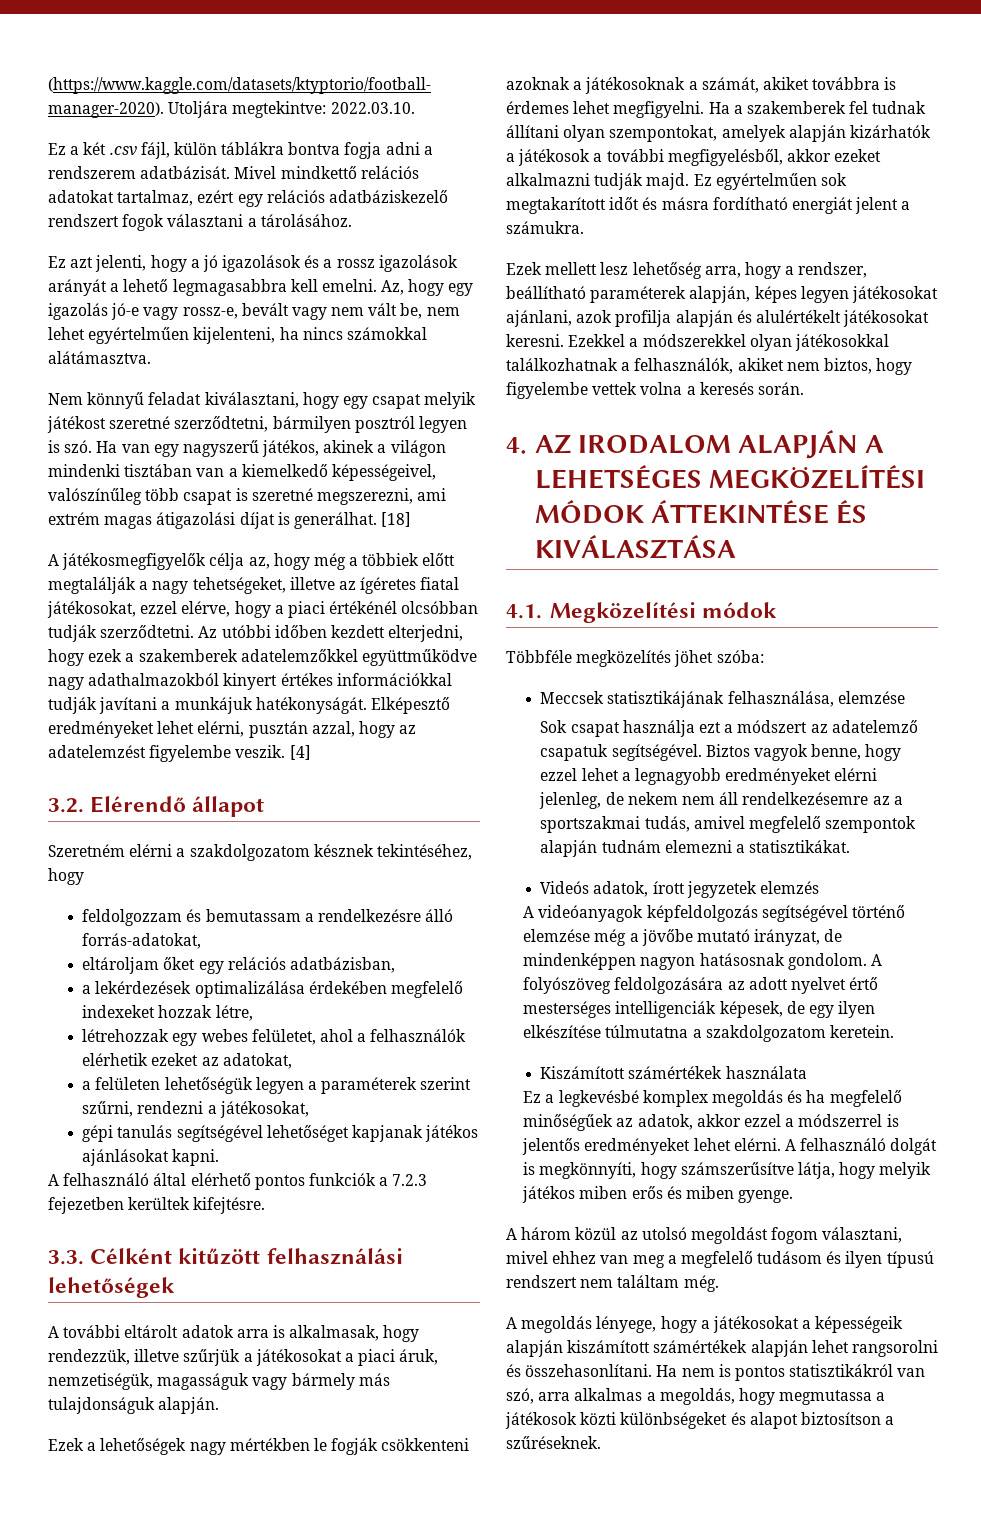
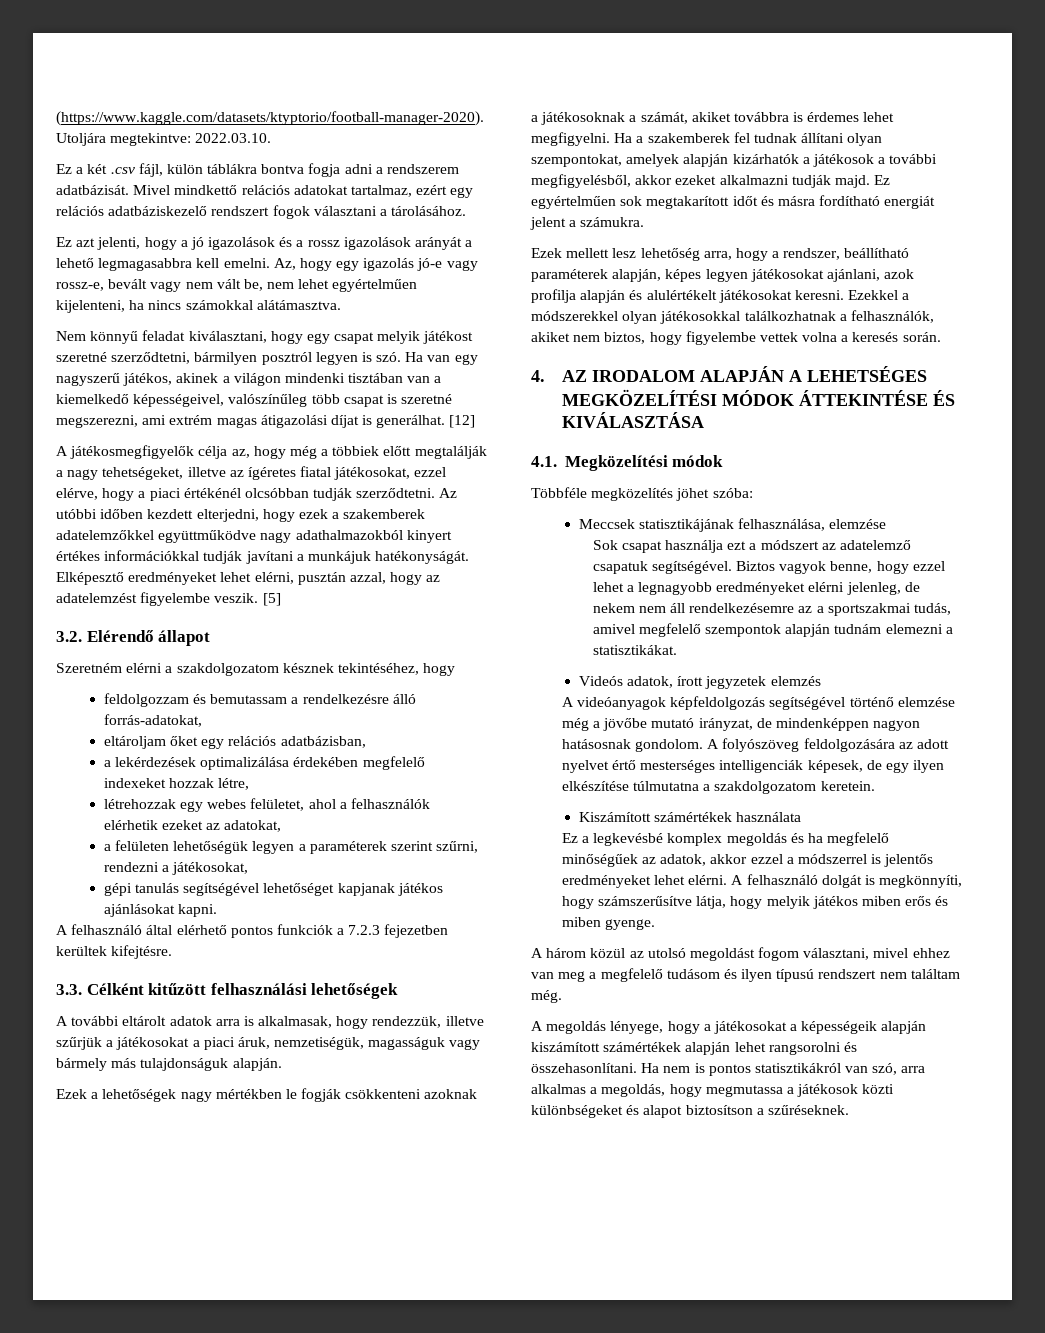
[381,512,412,527] [18] -> [449,415,476,428] [12]
[289,745,311,760] [4] -> [262,593,281,606] [5]

